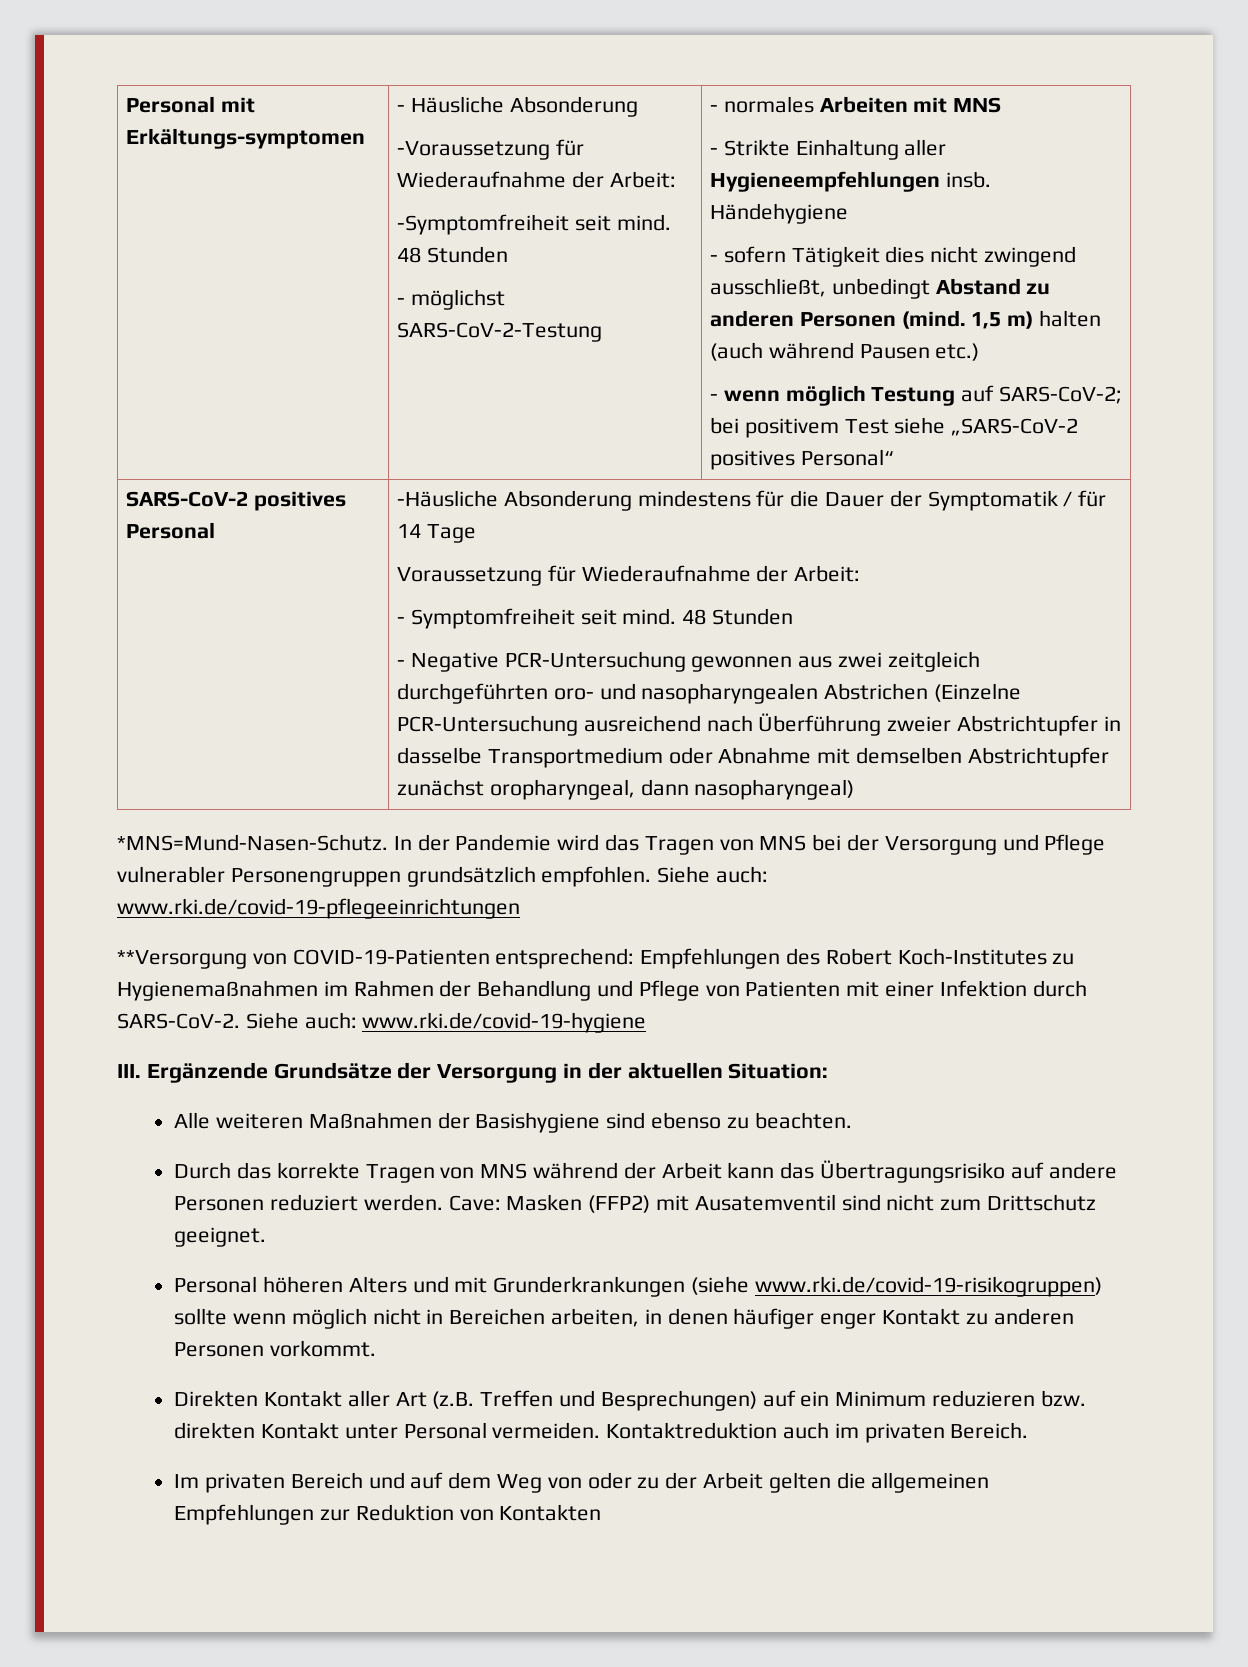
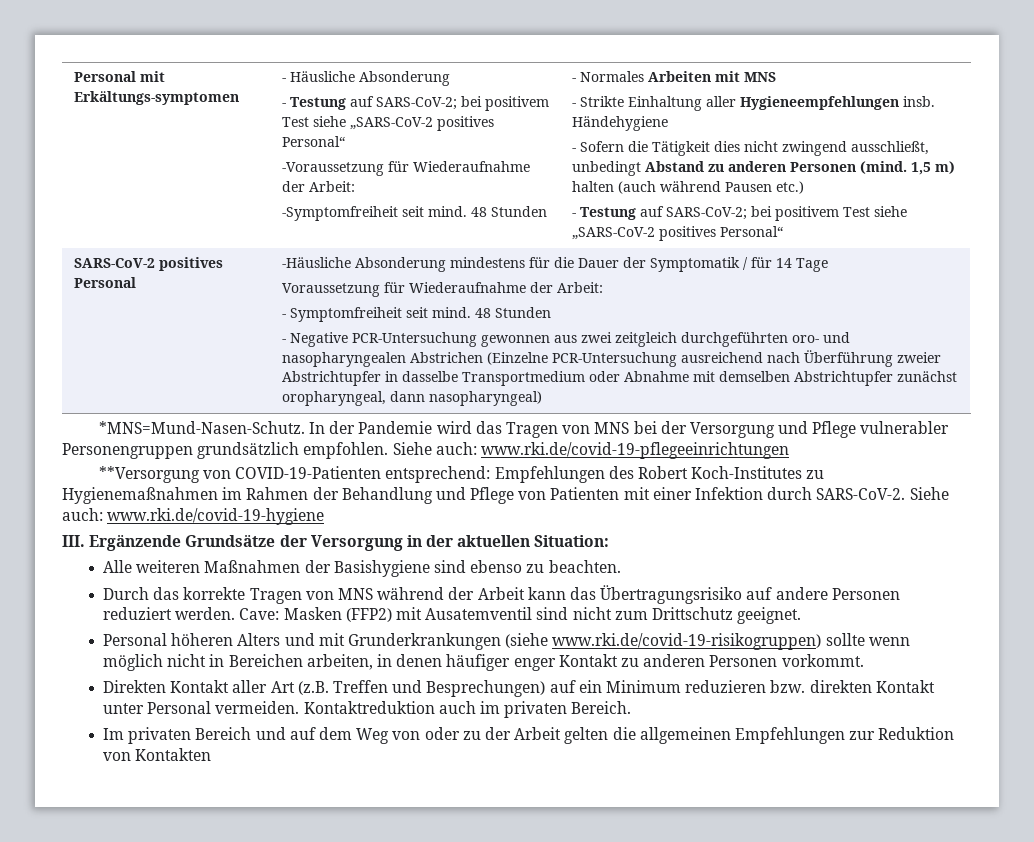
(638, 106) none -> [281,96,549,111] [281,116,494,131] [281,136,345,147] // - Testung auf SARS-CoV-2; bei positivem Test siehe „SARS-CoV-2 positives Personal“
[396,289,505,310] [396,322,602,342] [709,96,814,113] // - möglichst SARS-CoV-2-Testung | - normales -> [571,71,644,82] | - Normales
[723,246,786,263] sofern -> [579,141,648,152] Sofern die
[723,385,866,406] wenn möglich -> (576, 215) none

